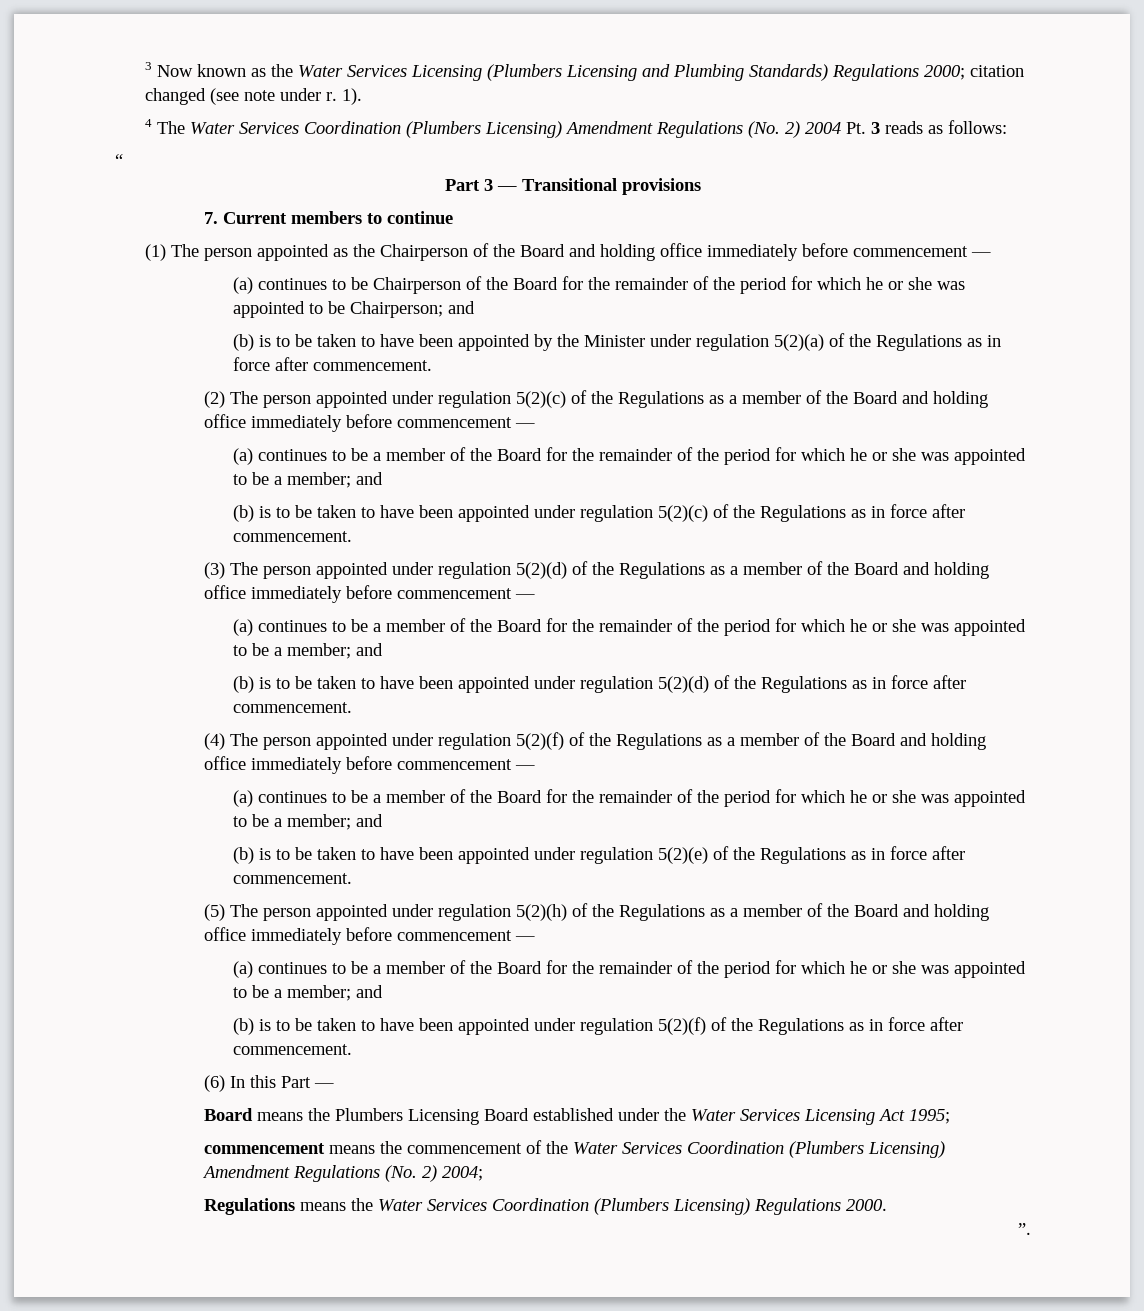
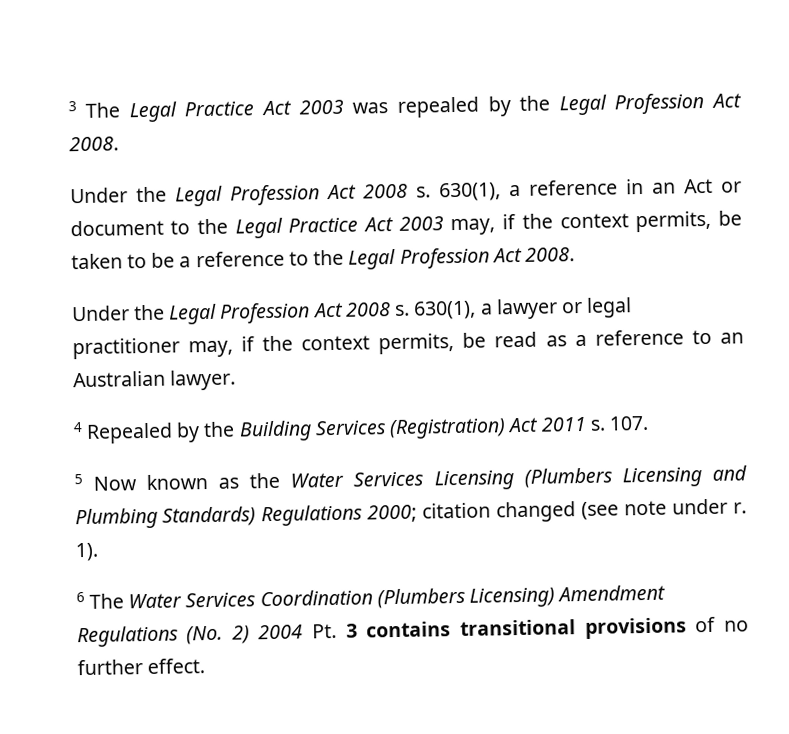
[144,62,152,70] 3 -> [67,92,742,123] [68,136,119,152] [69,178,742,207] [69,210,742,239] [70,247,576,270] [70,297,633,325] [71,329,744,360] [72,369,236,391] [72,415,650,444] [73,474,83,485] 3 The Legal Practice Act 2003 was repealed by the Legal Profession Act 2008. // Under the Legal Profession Act 2008 s. 630(1), a reference in an Act or document to the Legal Practice Act 2003 may, if the context permits, be taken to be a reference to the Legal Profession Act 2008. // Under the Legal Profession Act 2008 s. 630(1), a lawyer or legal practitioner may, if the context permits, be read as a reference to an Australian lawyer. // 4 Repealed by the Building Services (Registration) Act 2011 s. 107. // 5
[144,119,152,127] 4 -> [75,592,85,603] 6
[884,120,1007,134] [115,154,123,167] [445,178,701,195] [203,211,453,224] [144,243,991,261] [233,276,966,294] [233,301,476,318] [233,333,1002,351] [233,357,433,371] [203,390,988,408] [203,414,535,432] [233,447,1027,465] [233,472,384,488] [233,504,966,522] [233,531,353,542] [203,561,989,579] [203,585,535,603] [233,618,1027,636] [233,643,384,659] [233,675,967,693] [233,702,353,713] [203,732,986,750] [203,756,535,774] [233,789,1027,807] [233,814,384,830] [233,846,966,864] [233,873,353,884] [203,903,989,921] [203,927,535,945] [233,960,1027,978] [233,985,384,1001] [233,1017,964,1035] [233,1044,353,1055] [203,1075,334,1092] [203,1108,950,1125] [203,1140,945,1158] [201,1165,483,1182] [203,1198,887,1215] [1018,1223,1031,1235] reads as follows: // “ // Part 3 — Transitional provisions // 7. Current members to continue // (1) The person appointed as the Chairperson of the Board and holding office immediately before commencement — // (a) continues to be Chairperson of the Board for the remainder of the period for which he or she was appointed to be Chairperson; and // (b) is to be taken to have been appointed by the Minister under regulation 5(2)(a) of the Regulations as in force after commencement. // (2) The person appointed under regulation 5(2)(c) of the Regulations as a member of the Board and holding office immediately before commencement — // (a) continues to be a member of the Board for the remainder of the period for which he or she was appointed to be a member; and // (b) is to be taken to have been appointed under regulation 5(2)(c) of the Regulations as in force after commencement. // (3) The person appointed under regulation 5(2)(d) of the Regulations as a member of the Board and holding office immediately before commencement — // (a) continues to be a member of the Board for the remainder of the period for which he or she was appointed to be a member; and // (b) is to be taken to have been appointed under regulation 5(2)(d) of the Regulations as in force after commencement. // (4) The person appointed under regulation 5(2)(f) of the Regulations as a member of the Board and holding office immediately before commencement — // (a) continues to be a member of the Board for the remainder of the period for which he or she was appointed to be a member; and // (b) is to be taken to have been appointed under regulation 5(2)(e) of the Regulations as in force after commencement. // (5) The person appointed under regulation 5(2)(h) of the Regulations as a member of the Board and holding office immediately before commencement — // (a) continues to be a member of the Board for the remainder of the period for which he or she was appointed to be a member; and // (b) is to be taken to have been appointed under regulation 5(2)(f) of the Regulations as in force after commencement. // (6) In this Part — // Board means the Plumbers Licensing Board established under the Water Services Licensing Act 1995; // commencement means the commencement of the Water Services Coordination (Plumbers Licensing) Amendment Regulations (No. 2) 2004; // Regulations means the Water Services Coordination (Plumbers Licensing) Regulations 2000. // ”. -> [366,616,749,639] [76,658,205,676] contains transitional provisions of no further effect.

